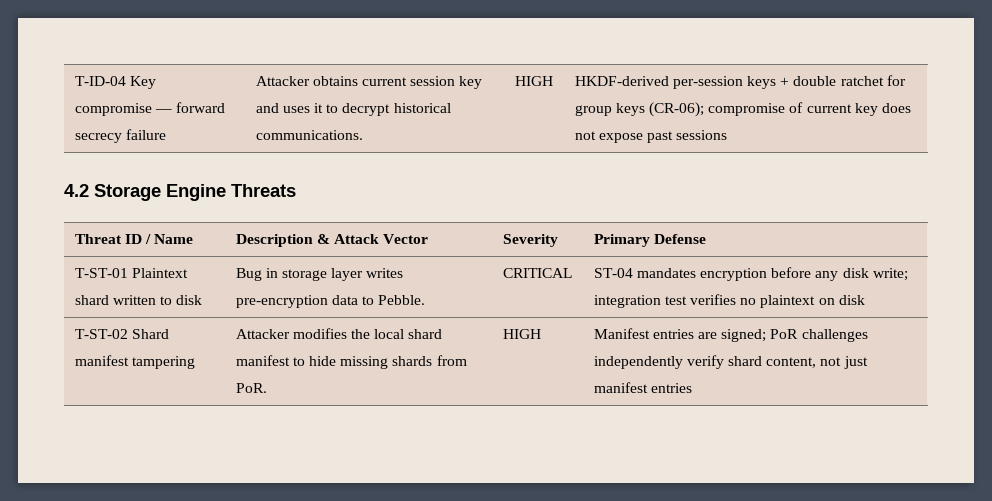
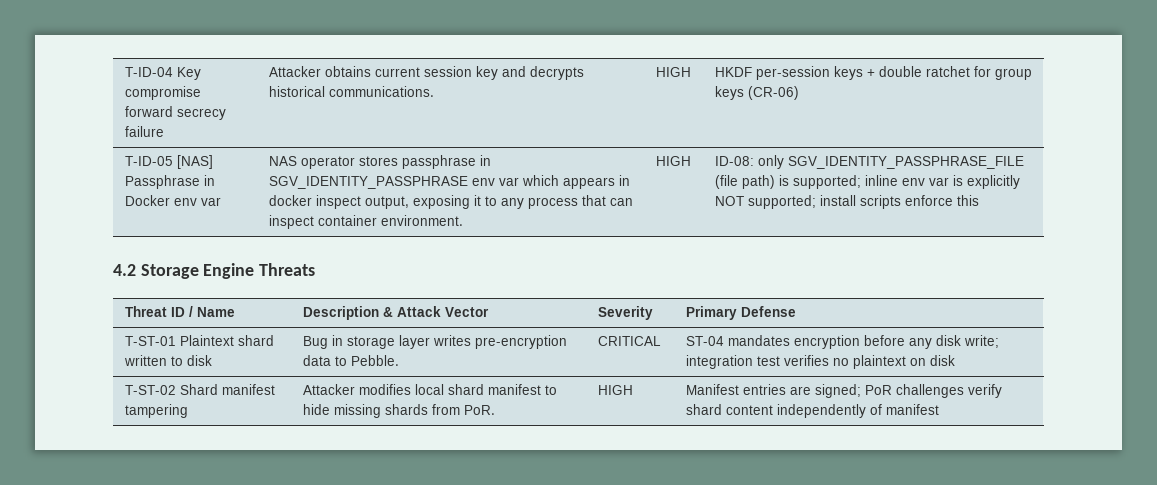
[154,109,172,113] — -> (201, 93) none
[282,103,391,116] uses it to decrypt -> [529,66,584,80] decrypts
[574,76,669,86] HKDF-derived -> [714,67,752,77] HKDF
[648,102,911,117] [574,130,728,143] (CR-06); compromise of current key does not expose past sessions -> [747,86,799,100] [124,155,213,169] [124,175,215,189] [124,195,221,206] [268,155,491,169] [268,175,630,189] [268,195,633,209] [268,215,463,229] [655,156,691,166] [714,155,1024,169] [714,175,1020,189] [714,195,979,209] (CR-06) // T-ID-05 [NAS] Passphrase in Docker env var | NAS operator stores passphrase in SGV_IDENTITY_PASSPHRASE env var which appears in docker inspect output, exposing it to any process that can inspect container environment. | HIGH | ID-08: only SGV_IDENTITY_PASSPHRASE_FILE (file path) is supported; inline env var is explicitly NOT supported; install scripts enforce this
[350,329,370,339] the -> (411, 389) none
[593,356,683,369] independently -> (964, 391) none
[766,356,868,369] [593,382,692,393] content, not just manifest entries -> [725,404,939,418] content independently of manifest

